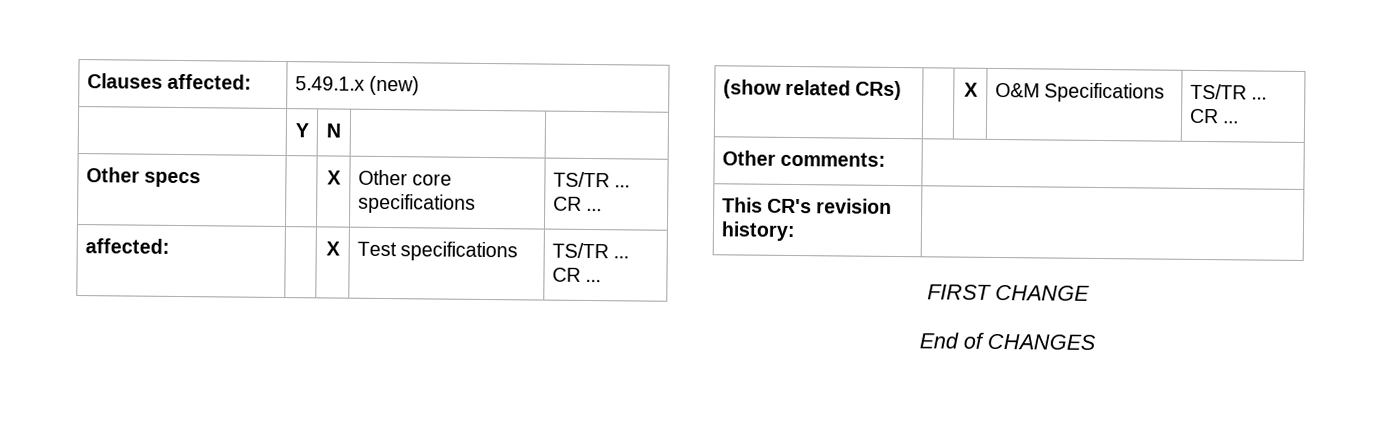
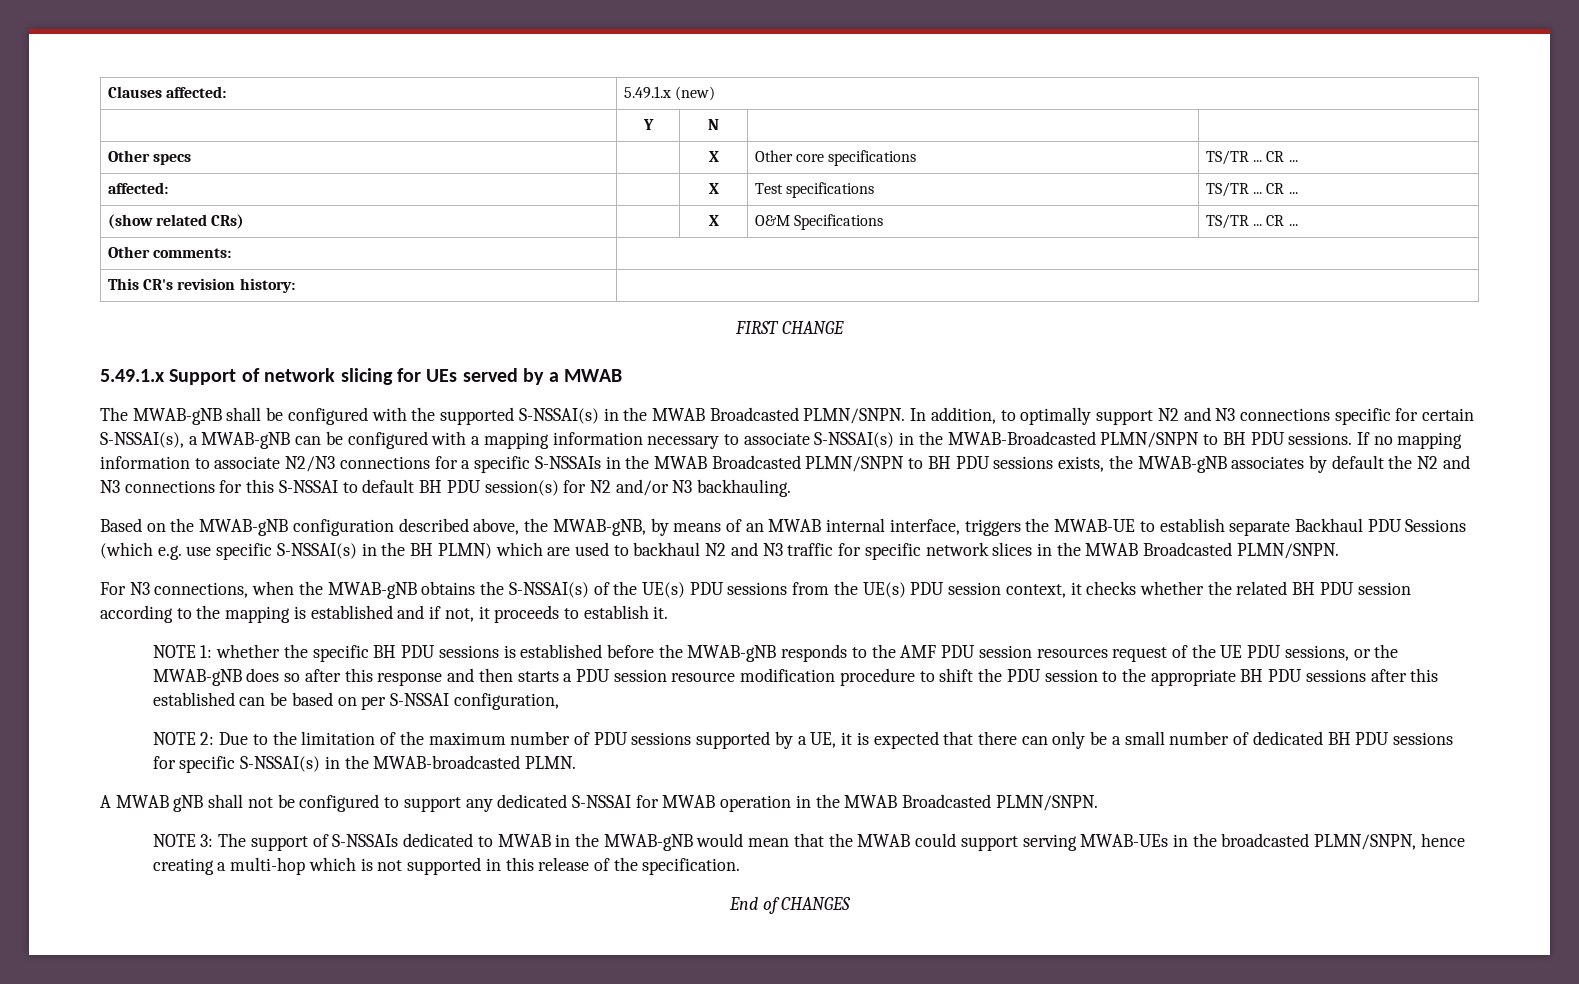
(1090, 292) none -> [100,368,622,385] [100,407,1475,425] [100,431,1463,449] [100,455,1470,473] [100,479,792,497] [100,518,1467,536] [100,542,1339,560] [100,581,1411,599] [100,605,669,623] [152,644,1399,662] [152,668,1439,686] [152,692,559,710] [152,731,1453,749] [152,755,577,773] [100,794,1098,812] [152,833,1465,851] [152,857,741,875] // 5.49.1.x Support of network slicing for UEs served by a MWAB // The MWAB-gNB shall be configured with the supported S-NSSAI(s) in the MWAB Broadcasted PLMN/SNPN. In addition, to optimally support N2 and N3 connections specific for certain S-NSSAI(s), a MWAB-gNB can be configured with a mapping information necessary to associate S-NSSAI(s) in the MWAB-Broadcasted PLMN/SNPN to BH PDU sessions. If no mapping information to associate N2/N3 connections for a specific S-NSSAIs in the MWAB Broadcasted PLMN/SNPN to BH PDU sessions exists, the MWAB-gNB associates by default the N2 and N3 connections for this S-NSSAI to default BH PDU session(s) for N2 and/or N3 backhauling. // Based on the MWAB-gNB configuration described above, the MWAB-gNB, by means of an MWAB internal interface, triggers the MWAB-UE to establish separate Backhaul PDU Sessions (which e.g. use specific S-NSSAI(s) in the BH PLMN) which are used to backhaul N2 and N3 traffic for specific network slices in the MWAB Broadcasted PLMN/SNPN. // For N3 connections, when the MWAB-gNB obtains the S-NSSAI(s) of the UE(s) PDU sessions from the UE(s) PDU session context, it checks whether the related BH PDU session according to the mapping is established and if not, it proceeds to establish it. // NOTE 1: whether the specific BH PDU sessions is established before the MWAB-gNB responds to the AMF PDU session resources request of the UE PDU sessions, or the MWAB-gNB does so after this response and then starts a PDU session resource modification procedure to shift the PDU session to the appropriate BH PDU sessions after this established can be based on per S-NSSAI configuration, // NOTE 2: Due to the limitation of the maximum number of PDU sessions supported by a UE, it is expected that there can only be a small number of dedicated BH PDU sessions for specific S-NSSAI(s) in the MWAB-broadcasted PLMN. // A MWAB gNB shall not be configured to support any dedicated S-NSSAI for MWAB operation in the MWAB Broadcasted PLMN/SNPN. // NOTE 3: The support of S-NSSAIs dedicated to MWAB in the MWAB-gNB would mean that the MWAB could support serving MWAB-UEs in the broadcasted PLMN/SNPN, hence creating a multi-hop which is not supported in this release of the specification.

